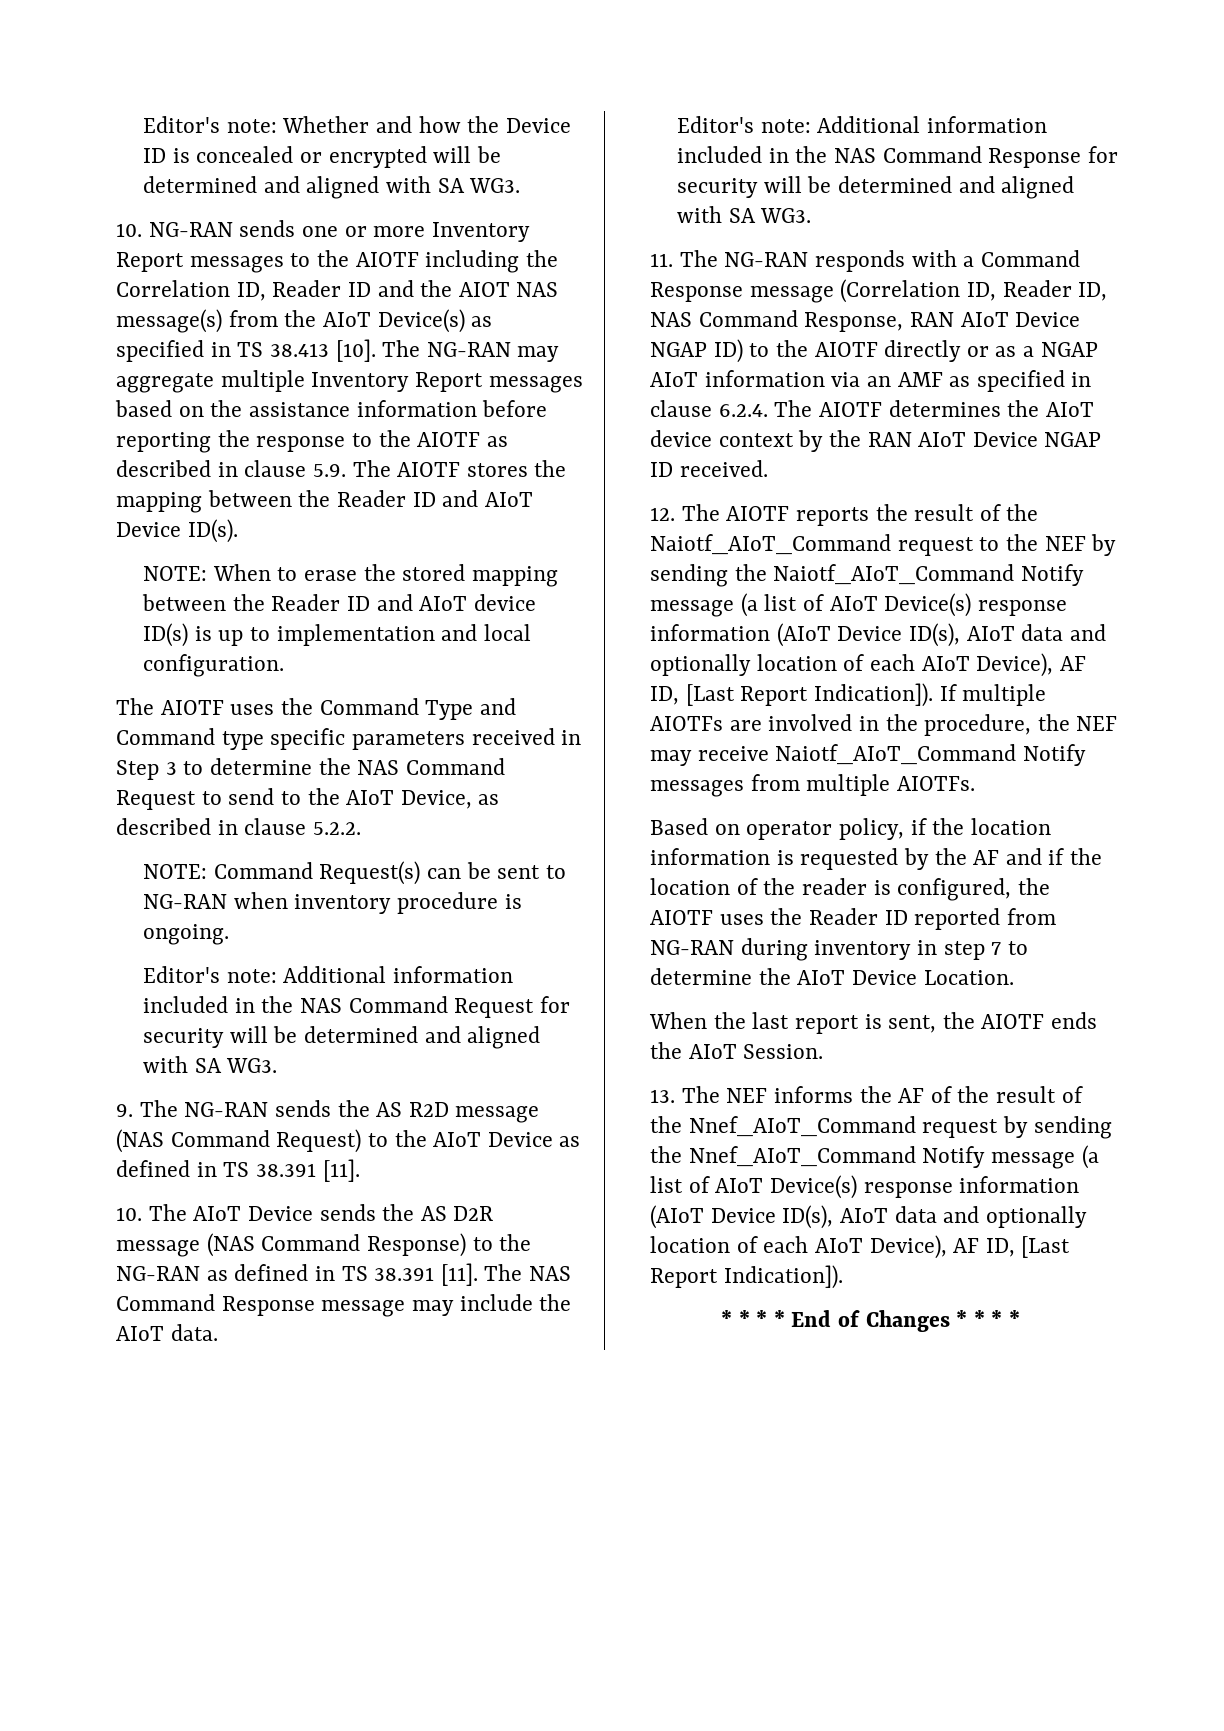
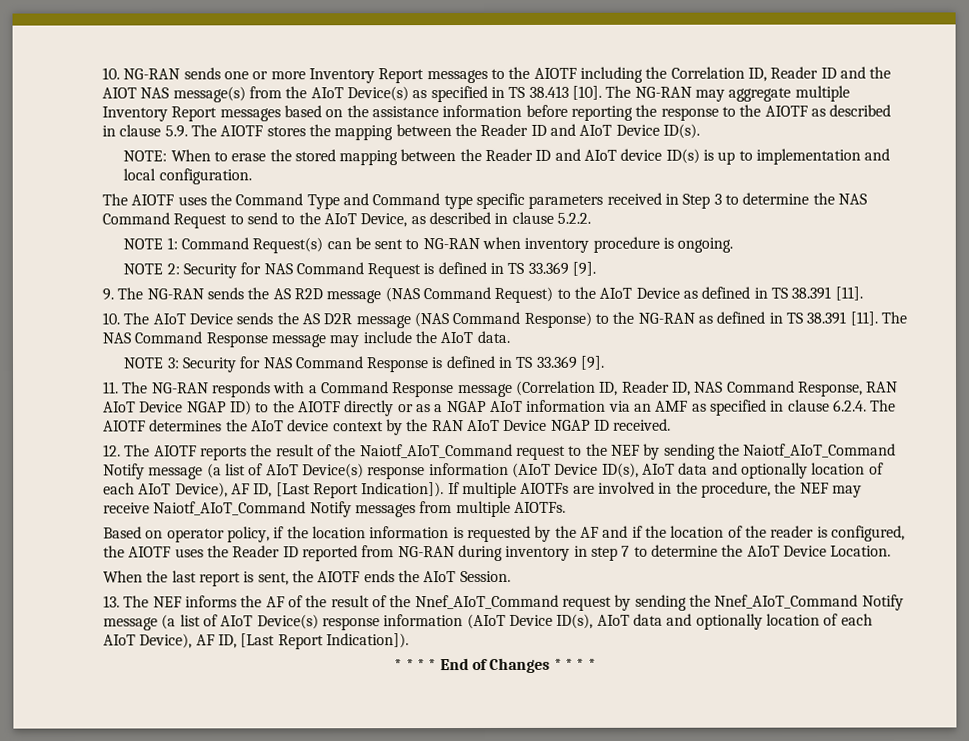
[143,116,571,133] [143,146,501,168] [143,176,521,199] Editor's note: Whether and how the Device ID is concealed or encrypted will be determined and aligned with SA WG3. // -> (102, 73) none
[143,864,208,879] NOTE: -> [123,237,178,250] NOTE 1:
[143,966,514,983] [143,996,570,1018] [143,1026,541,1049] [143,1056,278,1073] Editor's note: Additional information included in the NAS Command Request for security will be determined and aligned with SA WG3. -> [123,261,597,279] NOTE 2: Security for NAS Command Request is defined in TS 33.369 [9].
[677,116,1048,133] [677,146,1118,168] [677,176,1075,199] [677,206,812,223] Editor's note: Additional information included in the NAS Command Response for security will be determined and aligned with SA WG3. -> [123,355,605,373] NOTE 3: Security for NAS Command Response is defined in TS 33.369 [9].

